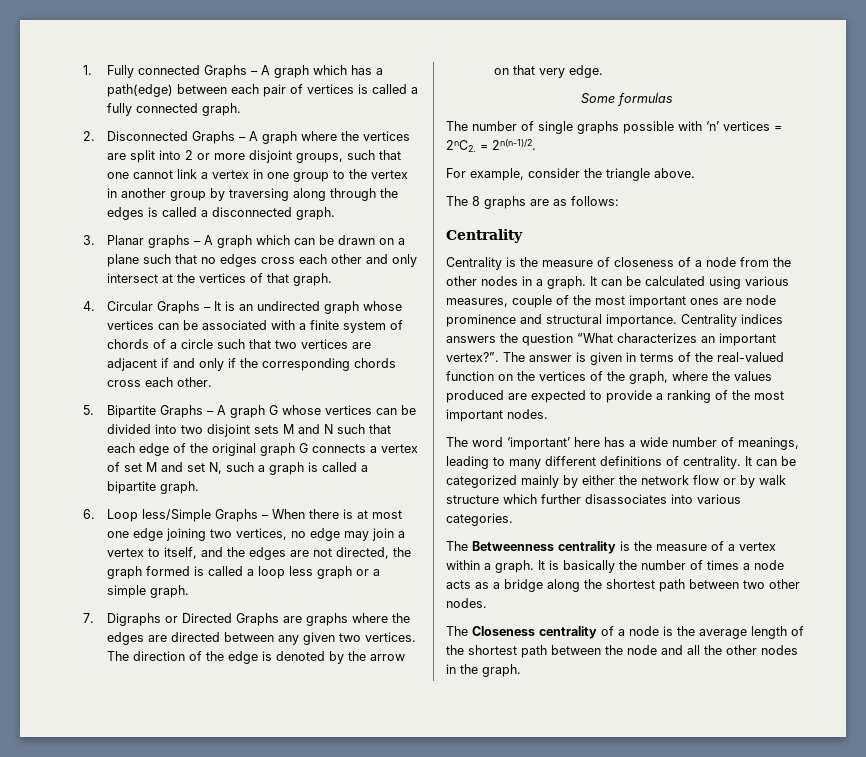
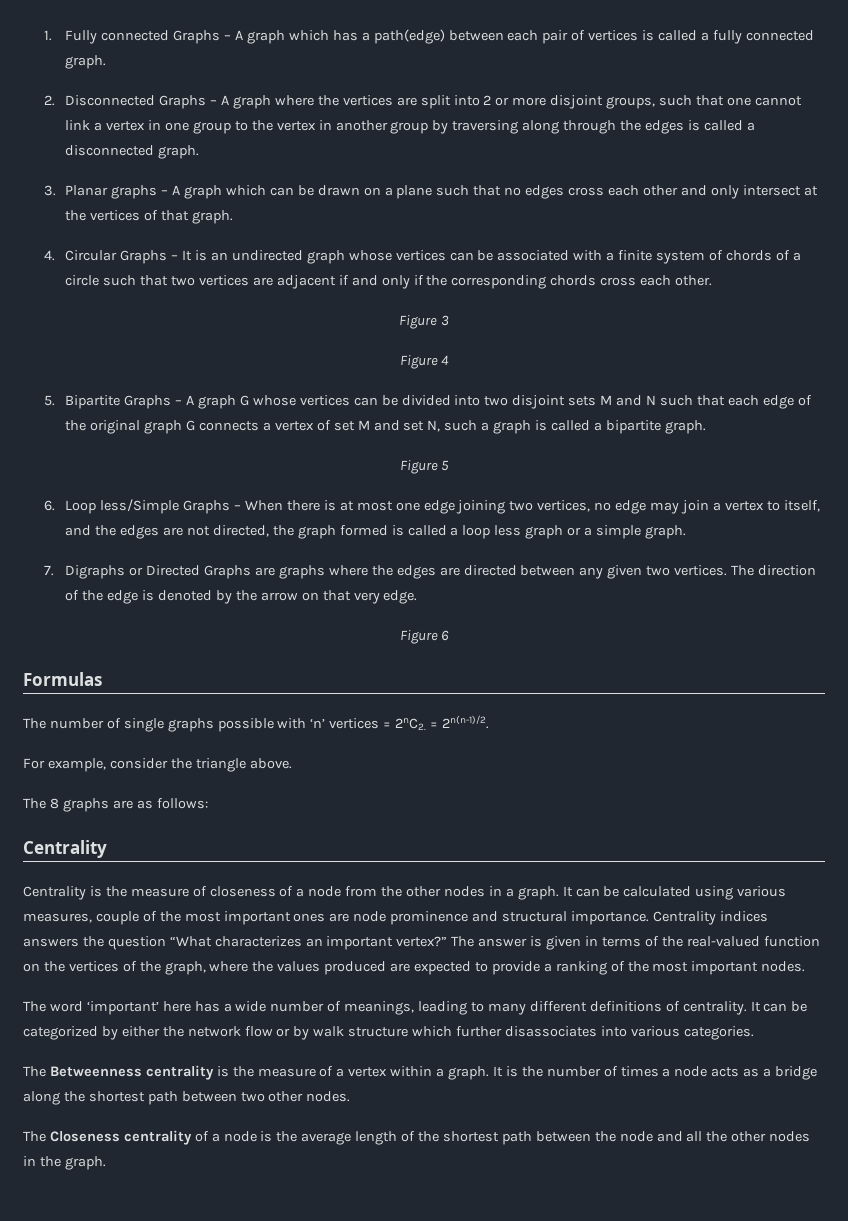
(212, 382) none -> [399,315,449,329] [399,355,450,369] // Figure 3 // Figure 4
(199, 487) none -> [399,460,450,474] // Figure 5
[580,93,673,106] Some formulas -> [399,630,450,644] [23,672,102,686] Figure 6 // Formulas
[446,352,499,362] vertex?”. -> [396,936,448,947] vertex?”
[521,475,559,488] mainly -> (98, 1033) none
[563,560,615,573] basically -> (518, 1071) none

